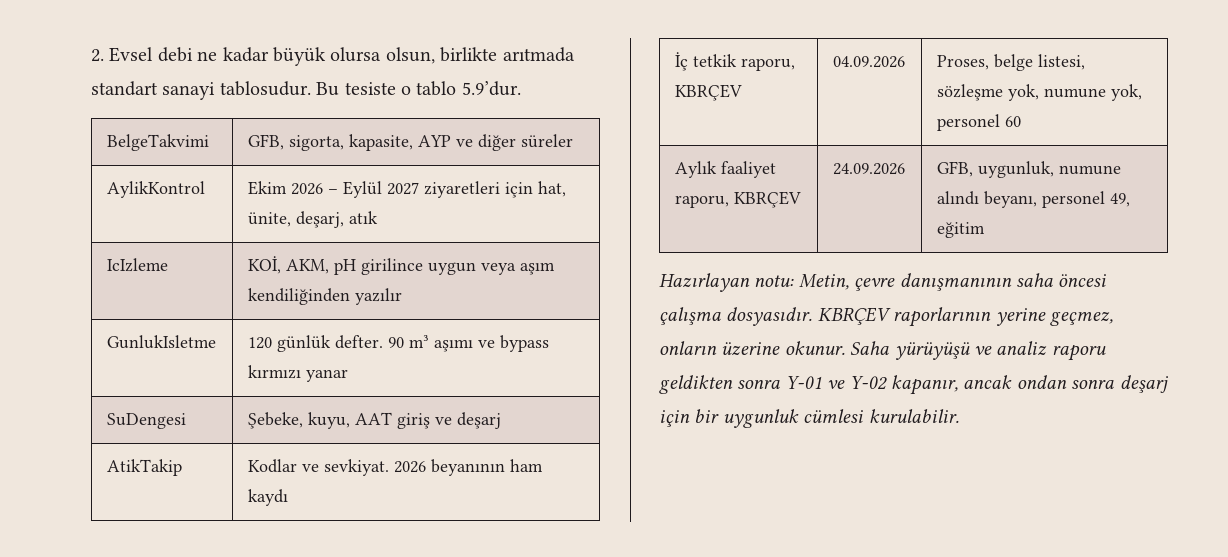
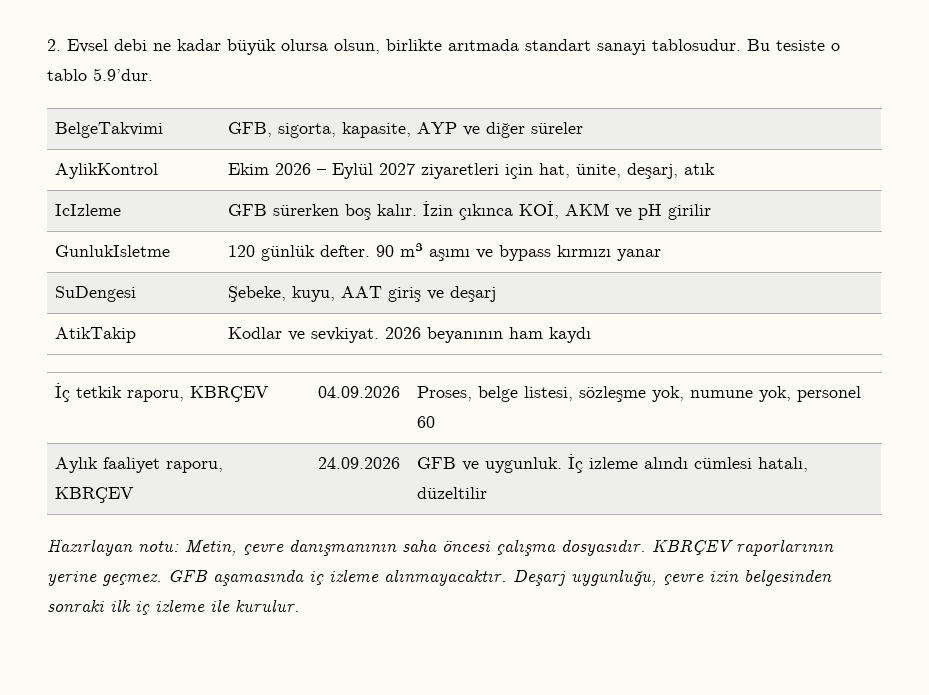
[247,256,555,275] [247,288,402,305] KOİ, AKM, pH girilince uygun veya aşım kendiliğinden yazılır -> [228,201,712,220] GFB sürerken boş kalır. İzin çıkınca KOİ, AKM ve pH girilir
[936,161,1121,178] [936,191,1130,208] [936,222,985,238] GFB, uygunluk, numune alındı beyanı, personel 49, eğitim -> [417,454,809,473] [417,487,488,499] GFB ve uygunluk. İç izleme alındı cümlesi hatalı, düzeltilir
[1050,312,1113,326] [659,341,1106,361] [659,375,1169,395] [659,409,959,428] geçmez, onların üzerine okunur. Saha yürüyüşü ve analiz raporu geldikten sonra Y-01 ve Y-02 kapanır, ancak ondan sonra deşarj için bir uygunluk cümlesi kurulabilir. -> [102,569,832,586] [47,599,300,615] geçmez. GFB aşamasında iç izleme alınmayacaktır. Deşarj uygunluğu, çevre izin belgesinden sonraki ilk iç izleme ile kurulur.

